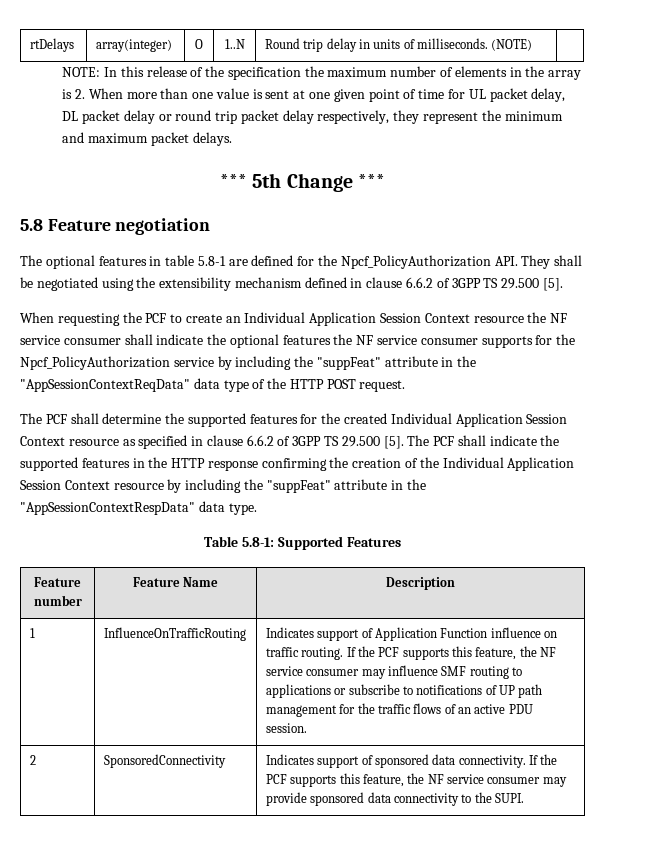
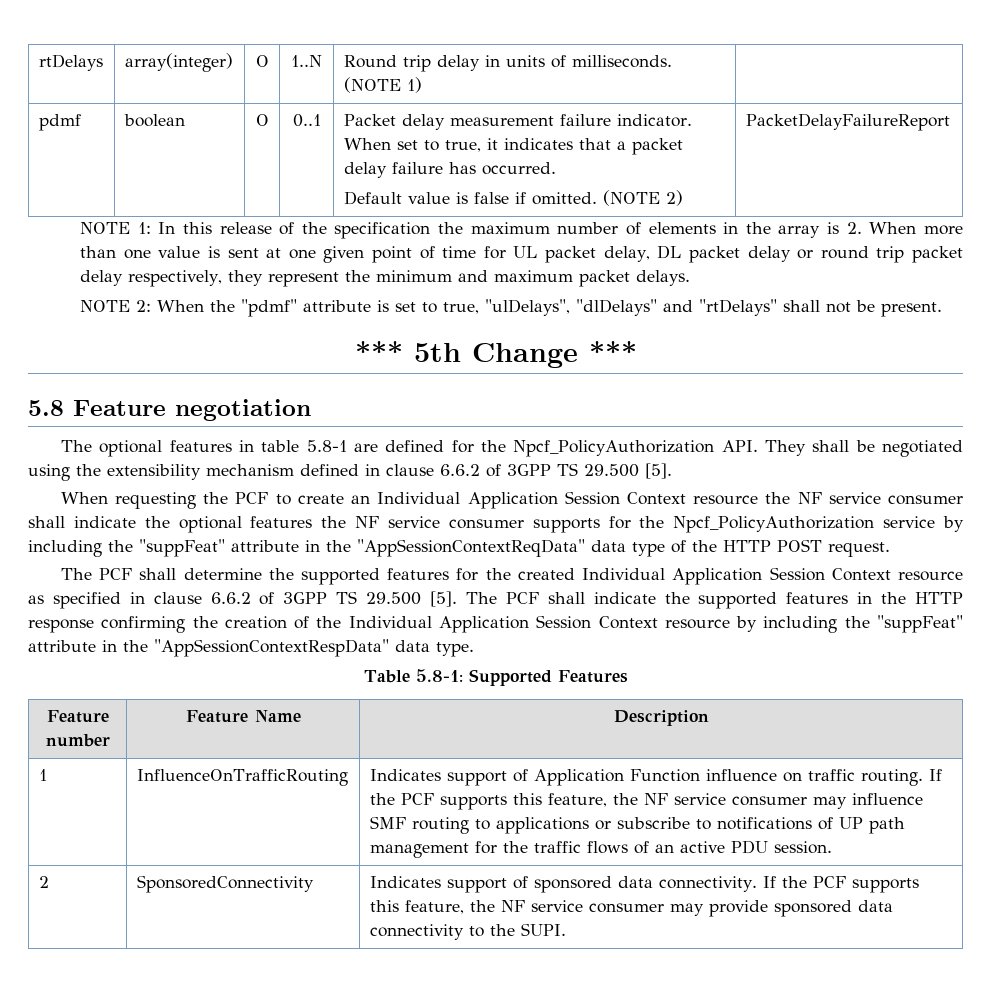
[491,39,533,51] [62,67,101,77] (NOTE) | // NOTE: -> [343,77,422,93] [38,114,81,131] [123,114,185,127] [255,114,269,126] [292,114,321,127] [343,114,692,130] [343,138,683,155] [343,162,556,178] [343,190,683,206] [745,113,950,131] [80,222,151,234] (NOTE 1) | // pdmf | boolean | O | 0..1 | Packet delay measurement failure indicator. When set to true, it indicates that a packet delay failure has occurred. // Default value is false if omitted. (NOTE 2) | PacketDelayFailureReport // NOTE 1:
(232, 139) none -> [80,299,943,317] // NOTE 2: When the "pdmf" attribute is set to true, "ulDelays", "dlDelays" and "rtDelays" shall not be present.

